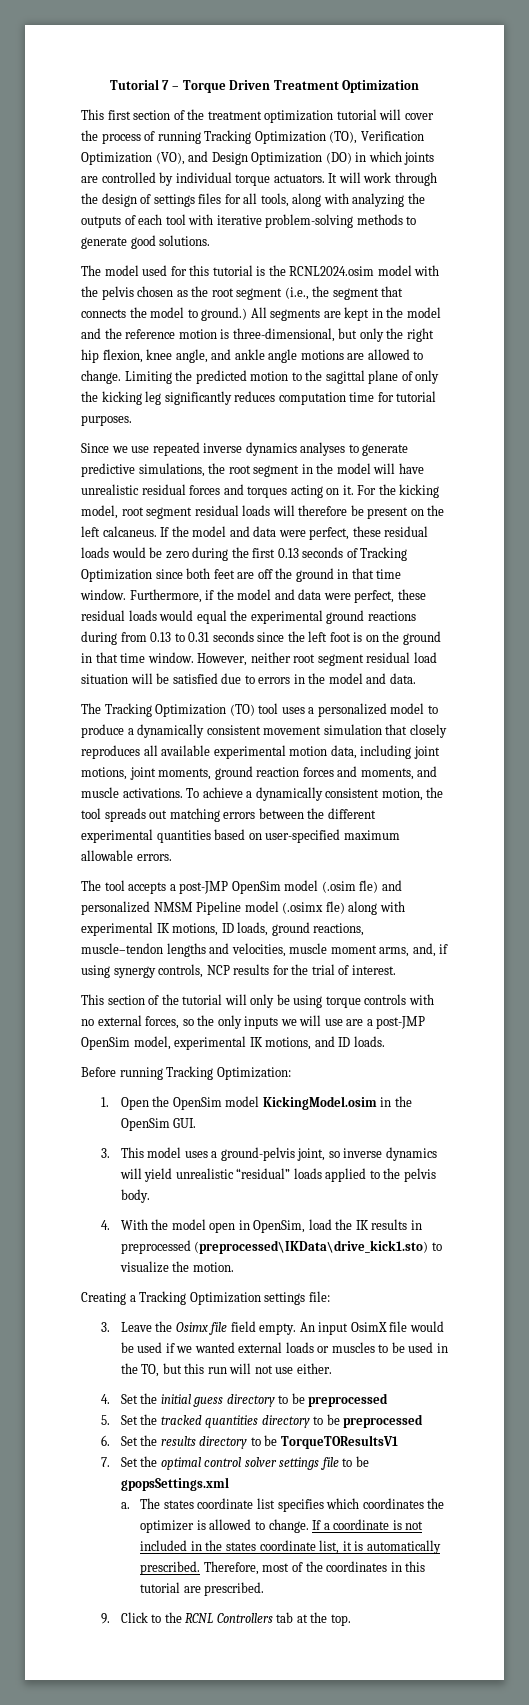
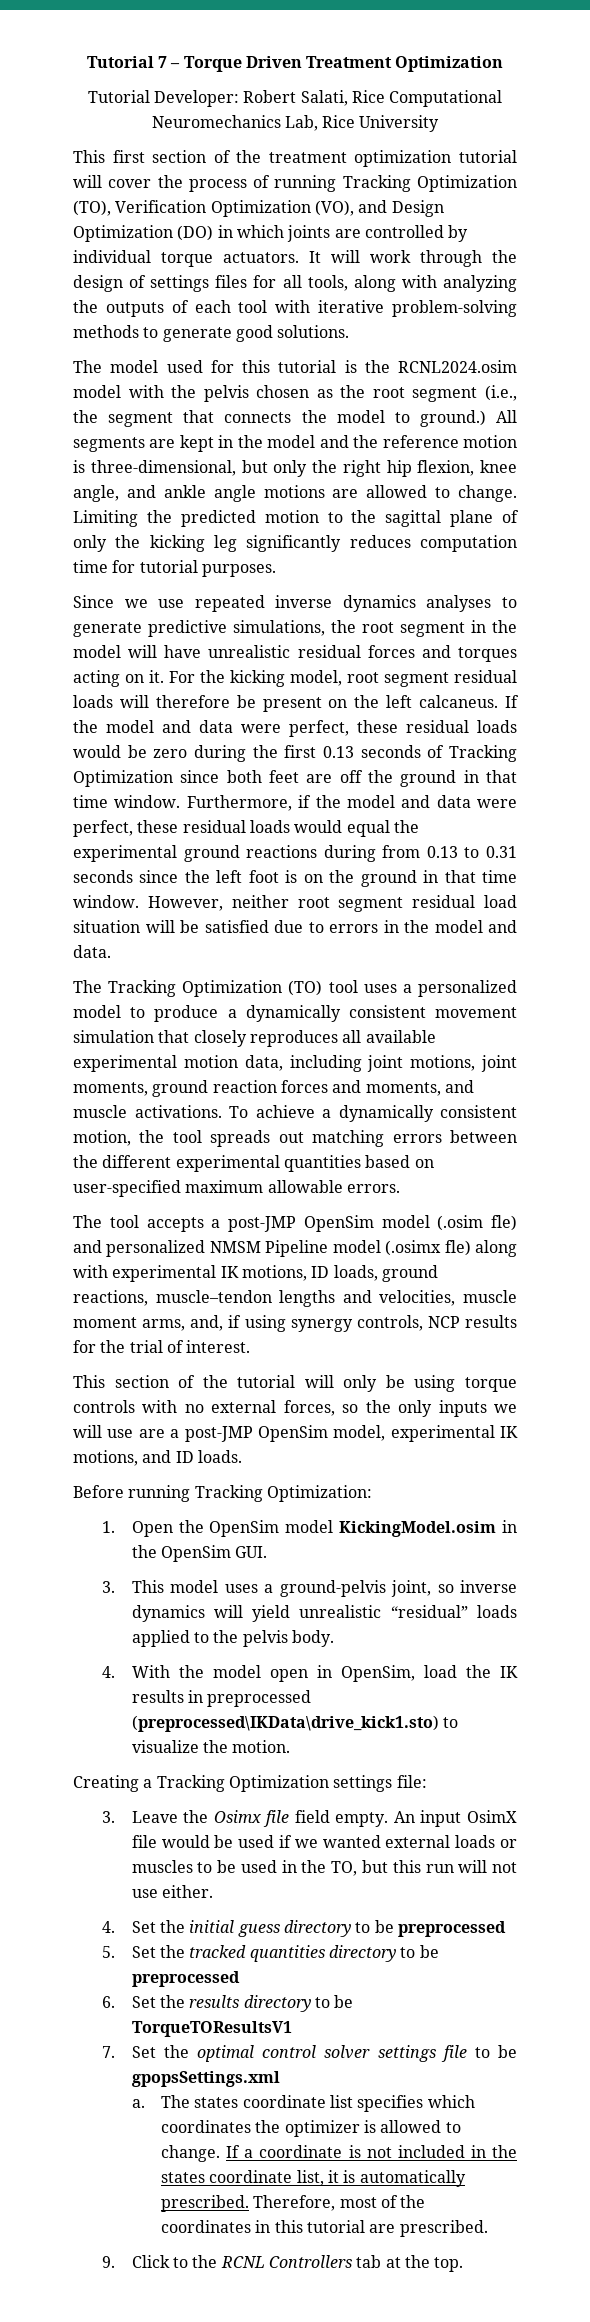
(420, 86) none -> [87,90,503,107] [151,115,440,132] // Tutorial Developer: Robert Salati, Rice Computational Neuromechanics Lab, Rice University

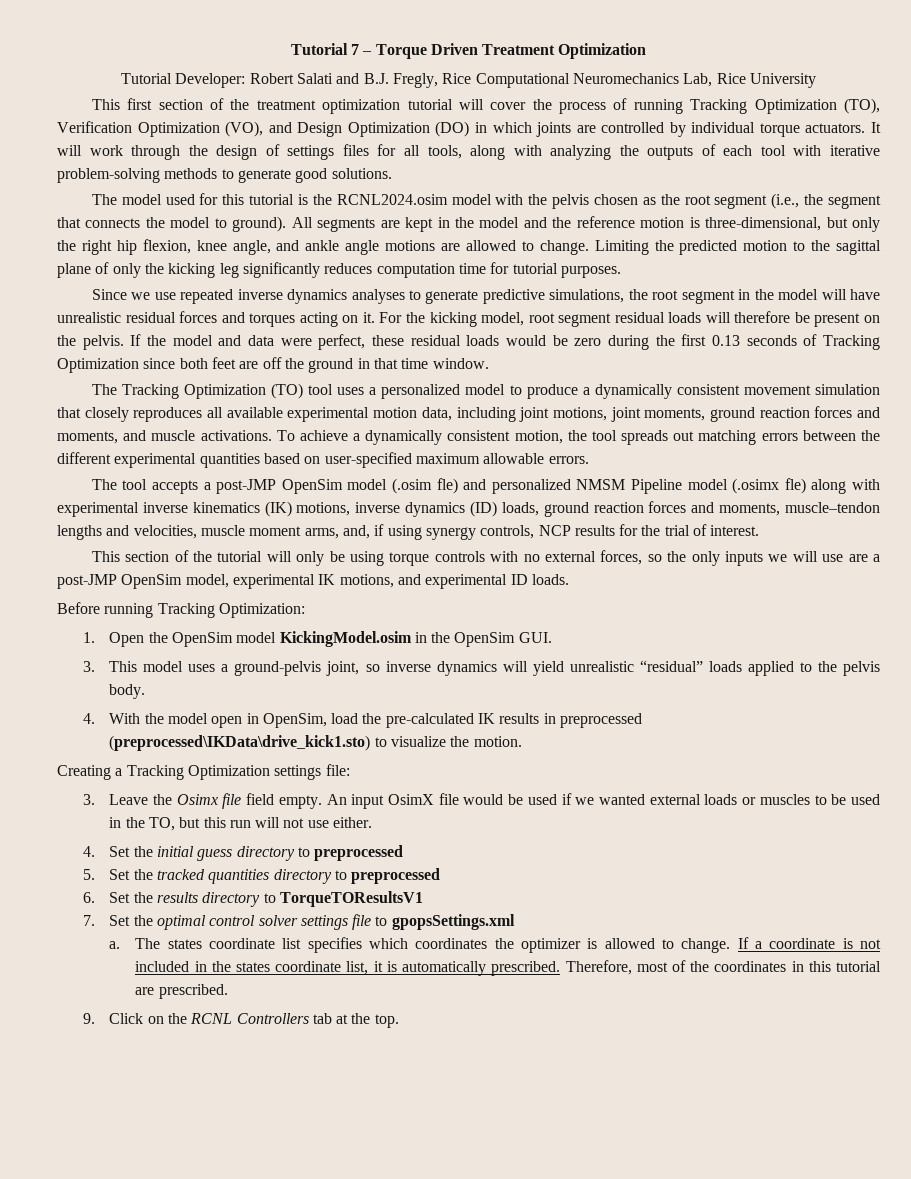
[300,90,348,106] Salati, -> [297,73,438,88] Salati and B.J. Fregly,
[419,410,486,427] ground.) -> [232,216,287,232] ground).
[386,695,499,708] left calcaneus. -> [82,335,124,350] pelvis.
[186,795,517,811] [73,820,419,837] [73,845,517,862] [73,870,517,887] [73,895,517,912] [73,920,517,933] [73,945,111,958] Furthermore, if the model and data were perfect, these residual loads would equal the experimental ground reactions during from 0.13 to 0.31 seconds since the left foot is on the ground in that time window. However, neither root segment residual load situation will be satisfied due to errors in the model and data. -> (489, 363) none
[220,1265,438,1282] [73,1290,148,1306] IK motions, ID loads, ground reactions, -> [142,501,781,517] inverse kinematics (IK) motions, inverse dynamics (ID) loads, ground reaction forces and moments,
(172, 1456) none -> [425,574,508,589] experimental
(491, 1671) none -> [385,713,474,728] pre-calculated
[374,1920,394,1933] be -> (310, 852) none
[419,1945,439,1958] be -> (347, 875) none
[334,1995,354,2008] be -> (276, 898) none
[498,2045,517,2058] be -> (388, 921) none
[173,2257,189,2268] to -> [147,1016,164,1024] on

